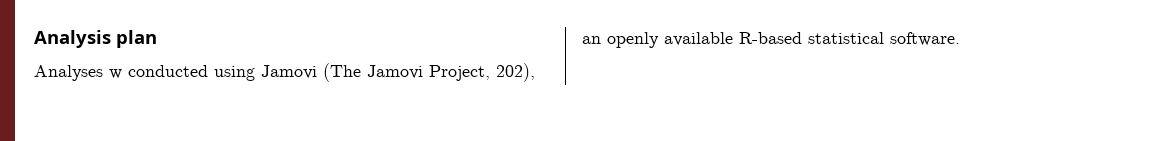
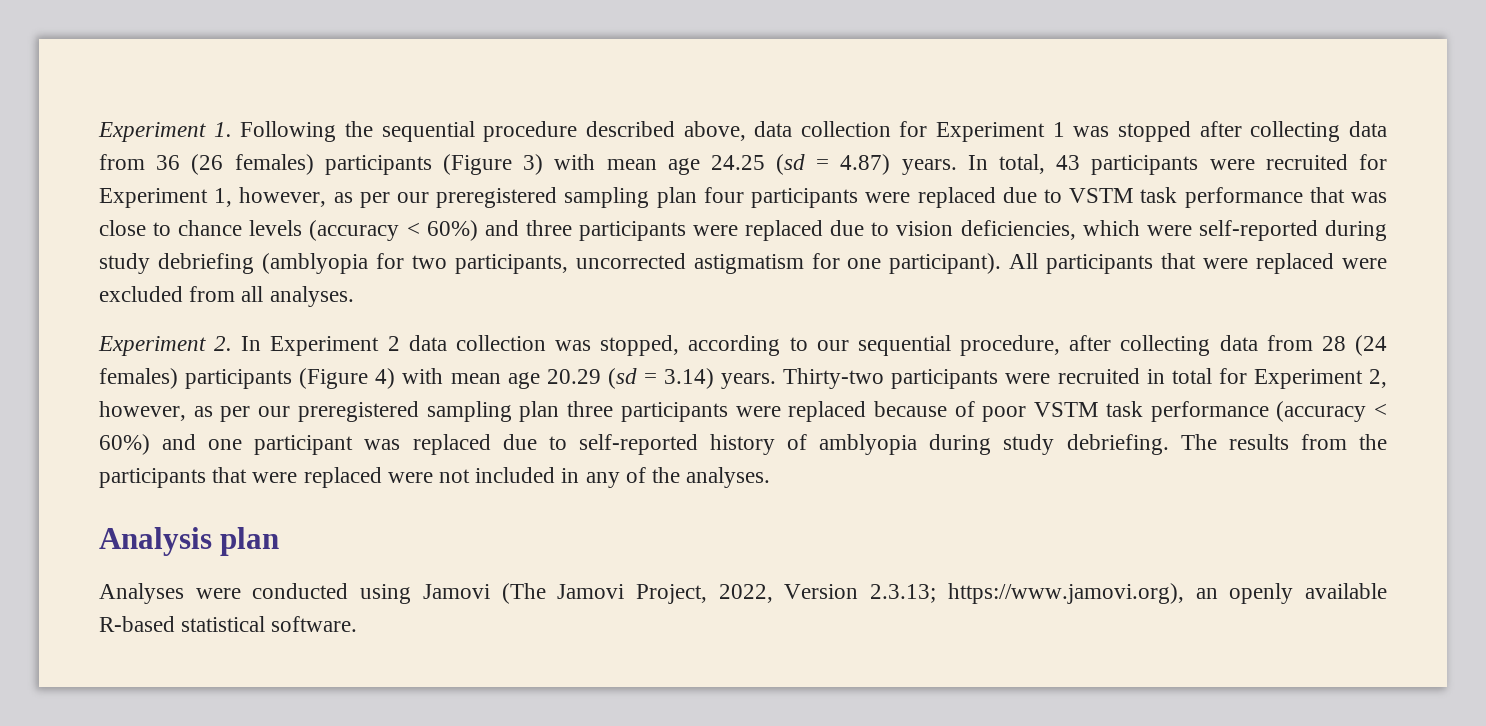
(34, 39) none -> [98,121,1387,142] [99,154,1387,175] [99,187,1387,208] [99,220,1387,241] [99,253,1387,274] [99,286,354,307] [98,335,1387,356] [99,368,1387,389] [99,401,1387,422] [99,434,1387,455] [99,467,771,488] Experiment 1. Following the sequential procedure described above, data collection for Experiment 1 was stopped after collecting data from 36 (26 females) participants (Figure 3) with mean age 24.25 (sd = 4.87) years. In total, 43 participants were recruited for Experiment 1, however, as per our preregistered sampling plan four participants were replaced due to VSTM task performance that was close to chance levels (accuracy < 60%) and three participants were replaced due to vision deficiencies, which were self-reported during study debriefing (amblyopia for two participants, uncorrected astigmatism for one participant). All participants that were replaced were excluded from all analyses. // Experiment 2. In Experiment 2 data collection was stopped, according to our sequential procedure, after collecting data from 28 (24 females) participants (Figure 4) with mean age 20.29 (sd = 3.14) years. Thirty-two participants were recruited in total for Experiment 2, however, as per our preregistered sampling plan three participants were replaced because of poor VSTM task performance (accuracy < 60%) and one participant was replaced due to self-reported history of amblyopia during study debriefing. The results from the participants that were replaced were not included in any of the analyses. //
[109,69,122,79] w -> [195,588,241,599] were
[496,63,535,82] 202), -> [718,583,1184,604] 2022, Version 2.3.13; https://www.jamovi.org),

